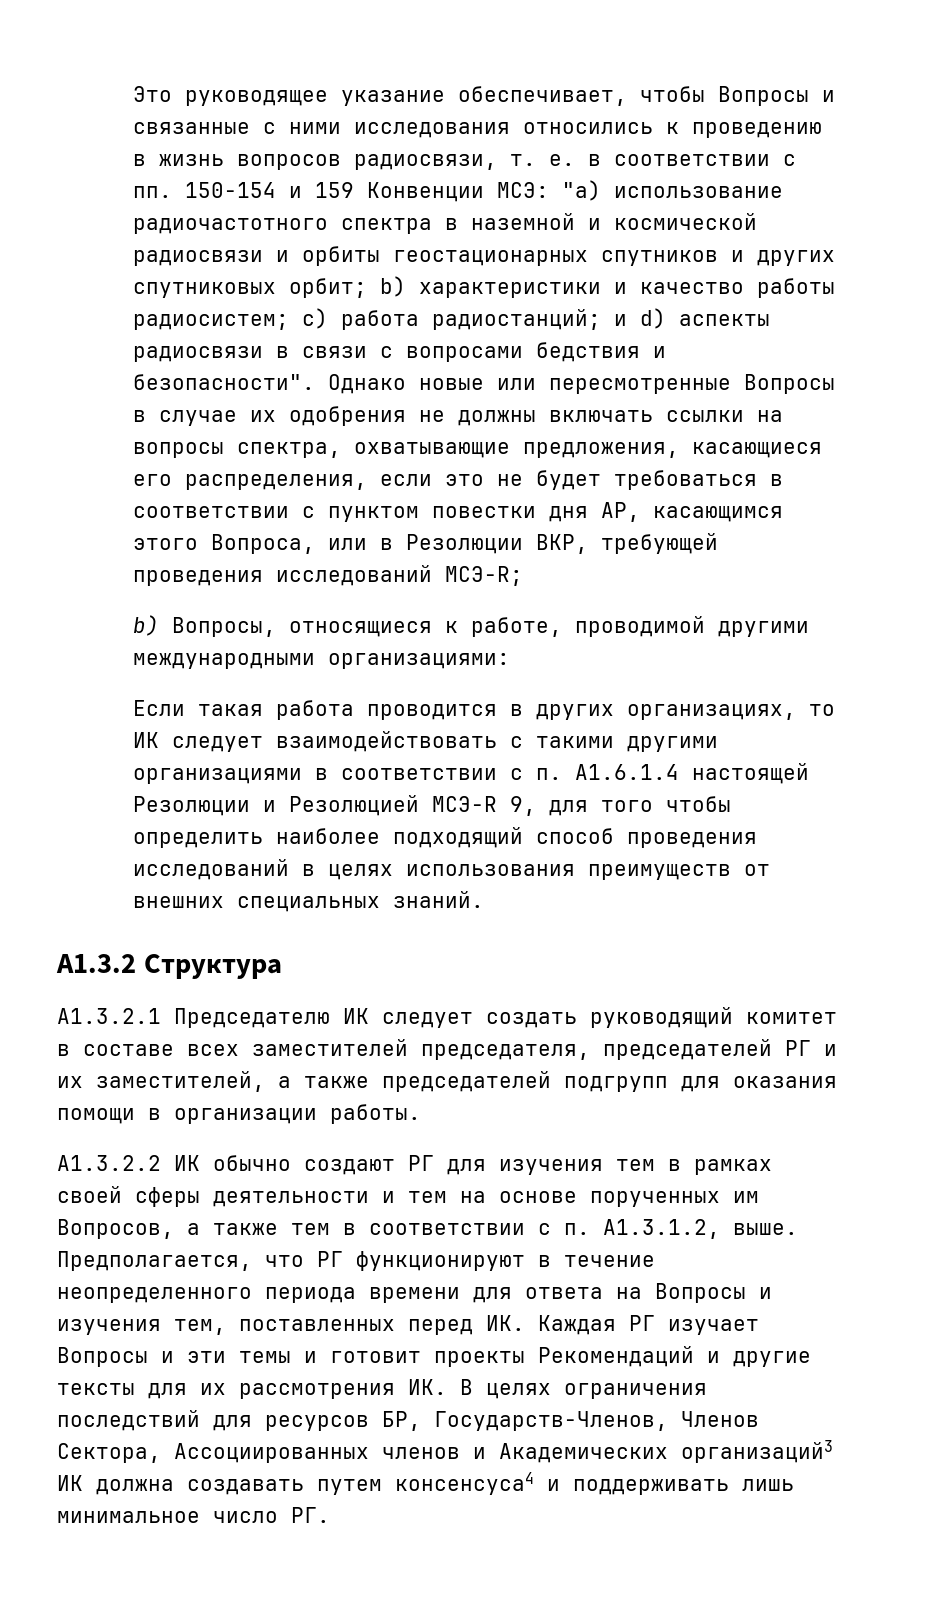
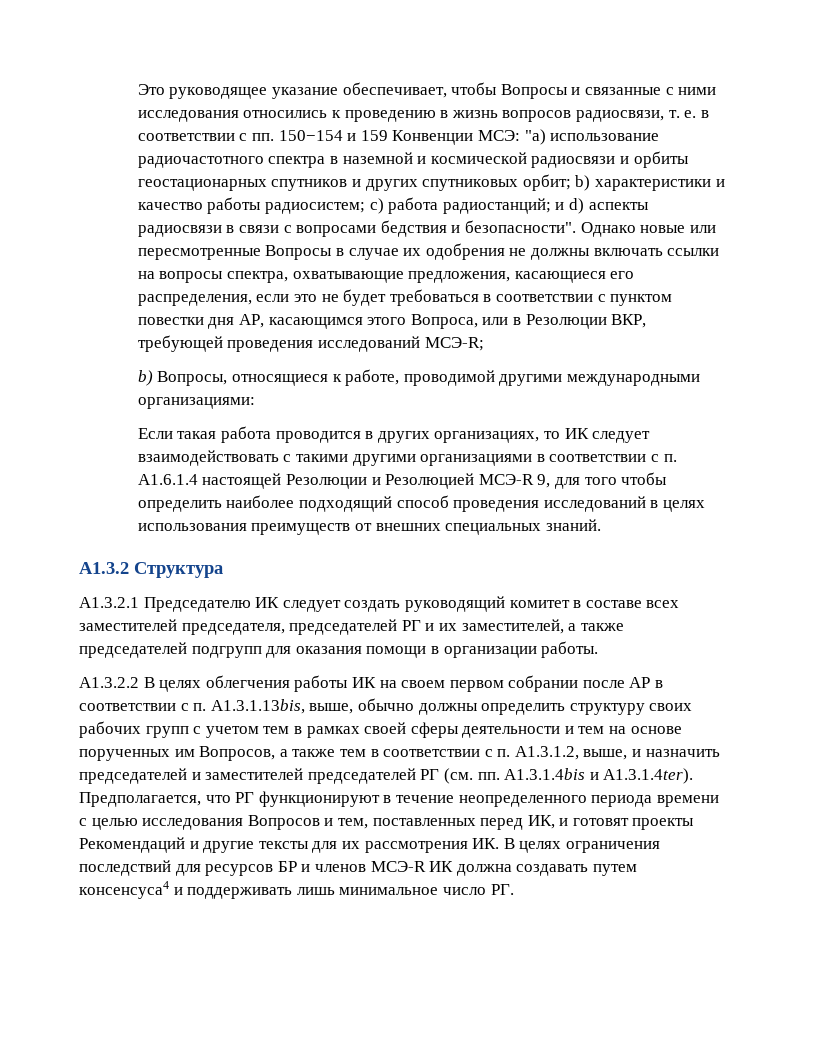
[174,1155,603,1175] ИК обычно создают РГ для изучения -> [143,675,664,692] [79,698,693,715] [79,721,259,738] В целях облегчения работы ИК на своем первом собрании после АР в соответствии с п. A1.3.1.13bis, выше, обычно должны определить структуру своих рабочих групп с учетом
[733,1223,798,1235] выше. -> [583,749,720,760] [79,768,694,784] выше, и назначить председателей и заместителей председателей РГ (см. пп. A1.3.1.4bis и A1.3.1.4ter).
[473,1283,772,1303] [57,1315,759,1335] [57,1347,421,1367] для ответа на Вопросы и изучения тем, поставленных перед ИК. Каждая РГ изучает Вопросы и эти темы и готовит -> [79,815,629,830] с целью исследования Вопросов и тем, поставленных перед ИК, и готовят
[382,1411,759,1431] [57,1440,833,1463] БР, Государств-Членов, Членов Сектора, Ассоциированных членов и Академических организаций3 -> [277,861,426,872] БР и членов МСЭ-R

